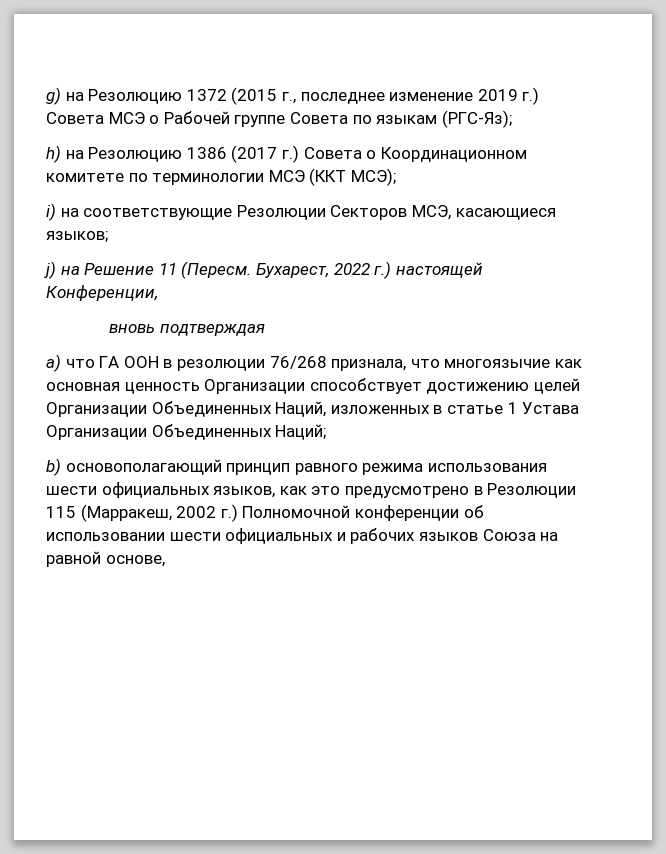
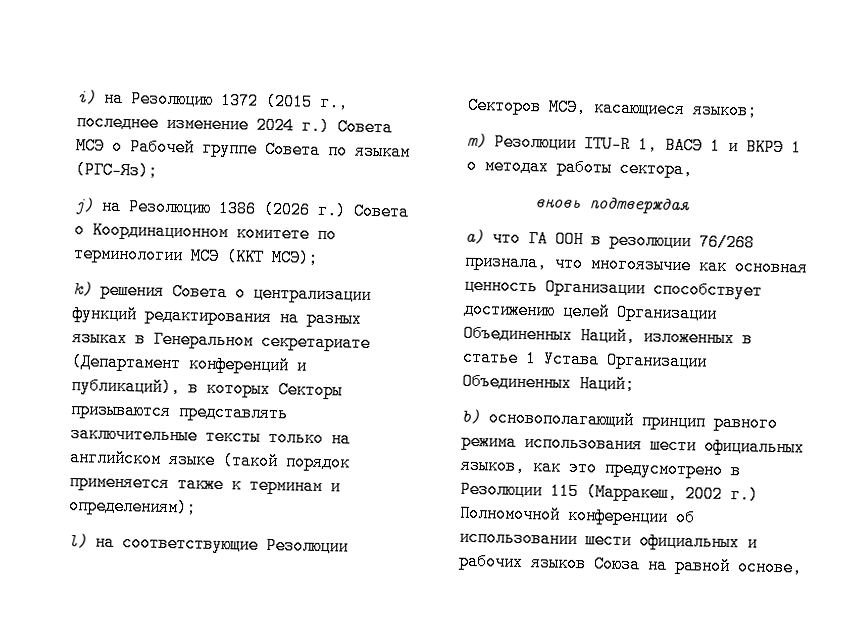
[46,87,61,105] g) -> [76,89,96,105] i)
[477,89,518,101] 2019 -> [256,116,294,135] 2024
[46,145,61,163] h) -> [74,197,94,215] j)
[231,145,278,163] (2017 -> [263,200,311,219] (2026
[46,203,56,221] i) -> [73,281,371,304] [72,306,361,328] [72,330,370,352] [71,353,306,375] [71,377,342,400] [70,402,288,423] [70,426,350,448] [69,450,350,472] [69,474,340,496] [68,497,197,517] [68,533,87,549] k) решения Совета о централизации функций редактирования на разных языках в Генеральном секретариате (Департамент конференций и публикаций), в которых Секторы призываются представлять заключительные тексты только на английском языке (такой порядок применяется также к терминам и определениям); // l)
[44,261,483,279] [46,285,158,301] j) на Решение 11 (Пересм. Бухарест, 2022 г.) настоящей Конференции, -> [467,132,802,157] [466,157,693,179] m) Резолюции ITU-R 1, ВАСЭ 1 и ВКРЭ 1 о методах работы сектора,

